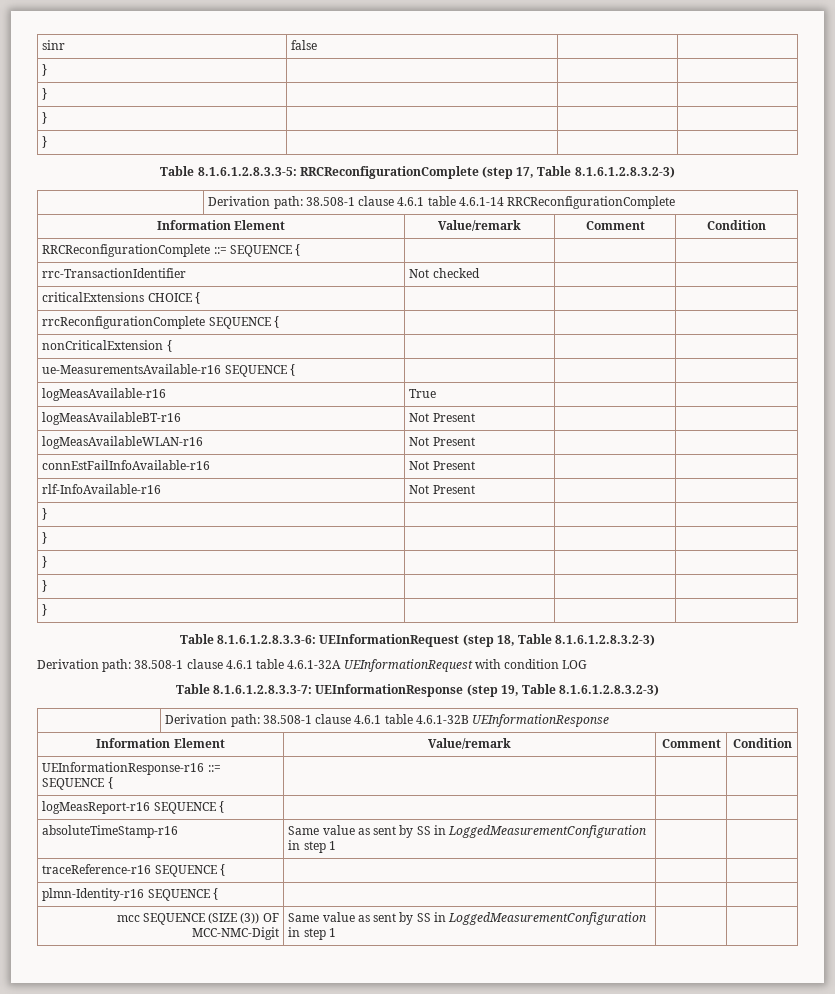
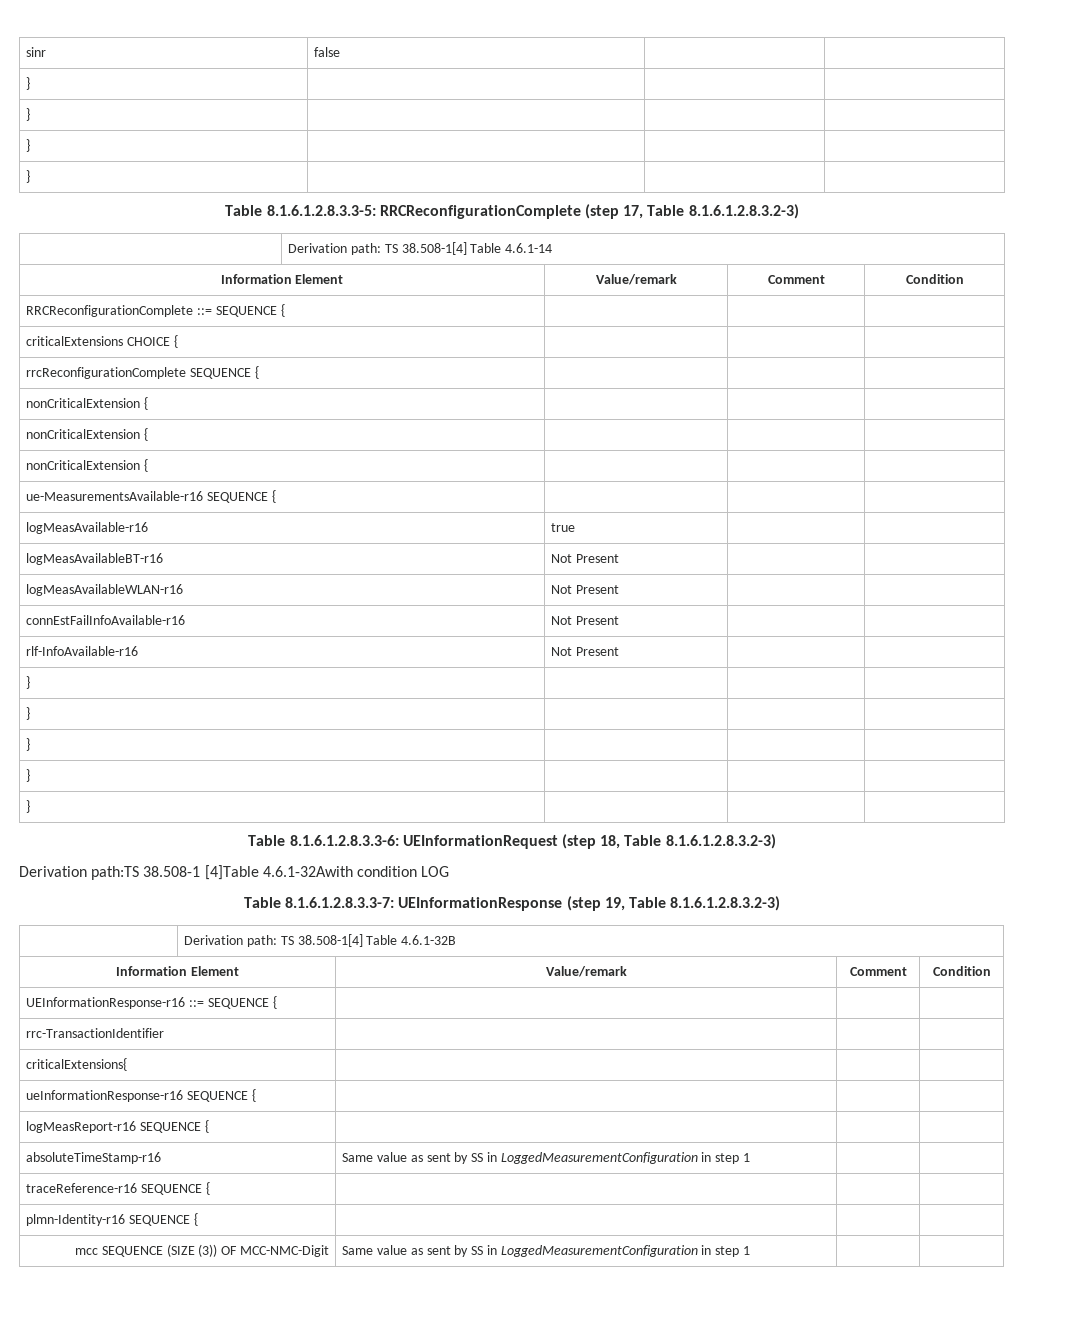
[305,196,456,206] 38.508-1 clause 4.6.1 table -> [384,242,502,255] TS 38.508-1[4] Table
[507,196,676,209] RRCReconfigurationComplete -> (553, 248) none
[42,268,187,278] [409,268,480,278] // rrc-TransactionIdentifier | Not checked | | -> (285, 310) none
(172, 346) none -> [26,428,148,441] [26,459,148,472] // nonCriticalExtension { | | | // nonCriticalExtension { | | |
[409,389,437,398] True -> [551,523,576,532] true
[102,659,501,672] path: 38.508-1 clause 4.6.1 table 4.6.1-32A UEInformationRequest with -> [91,865,353,880] path:TS 38.508-1 [4]Table 4.6.1-32Awith
[262,714,413,724] 38.508-1 clause 4.6.1 table -> [280,934,398,947] TS 38.508-1[4] Table
[472,714,610,727] UEInformationResponse -> (457, 940) none
(113, 783) none -> [26,1028,165,1038] [26,1058,128,1071] [26,1089,256,1102] // rrc-TransactionIdentifier | | | // criticalExtensions{ | | | // ueInformationResponse-r16 SEQUENCE { | | |

